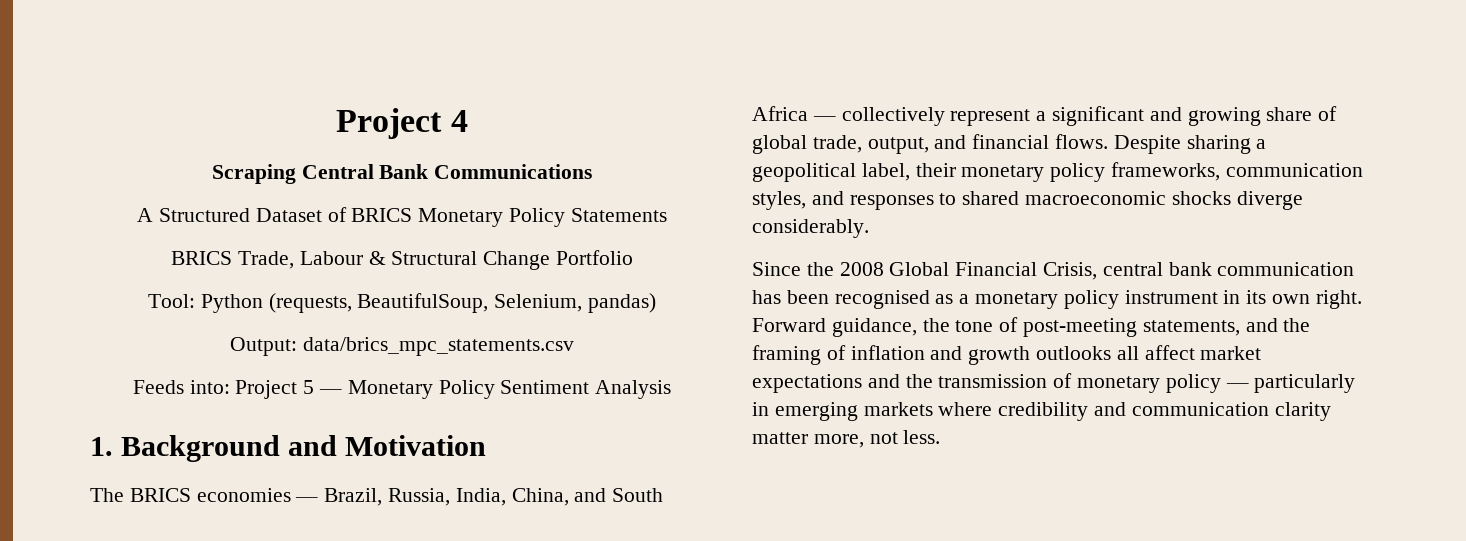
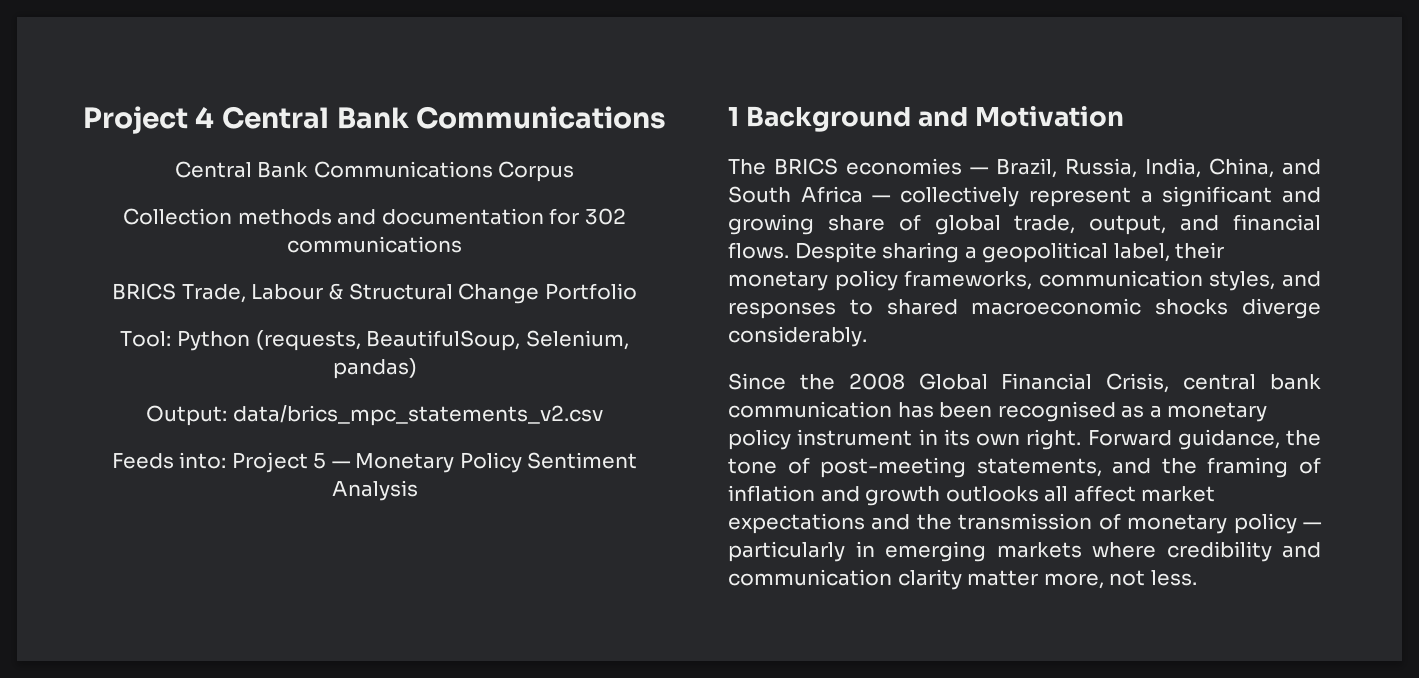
[211,164,296,184] // Scraping -> (215, 117) none
[137,207,667,227] A Structured Dataset of BRICS Monetary Policy Statements -> [174,161,575,182] [123,208,626,225] [287,236,462,253] Central Bank Communications Corpus // Collection methods and documentation for 302 communications
[302,337,574,356] data/brics_mpc_statements.csv -> [232,405,603,426] data/brics_mpc_statements_v2.csv
[90,437,113,456] 1. -> [728,107,739,126] 1

